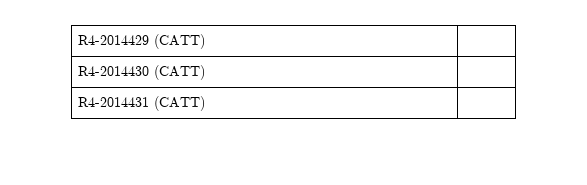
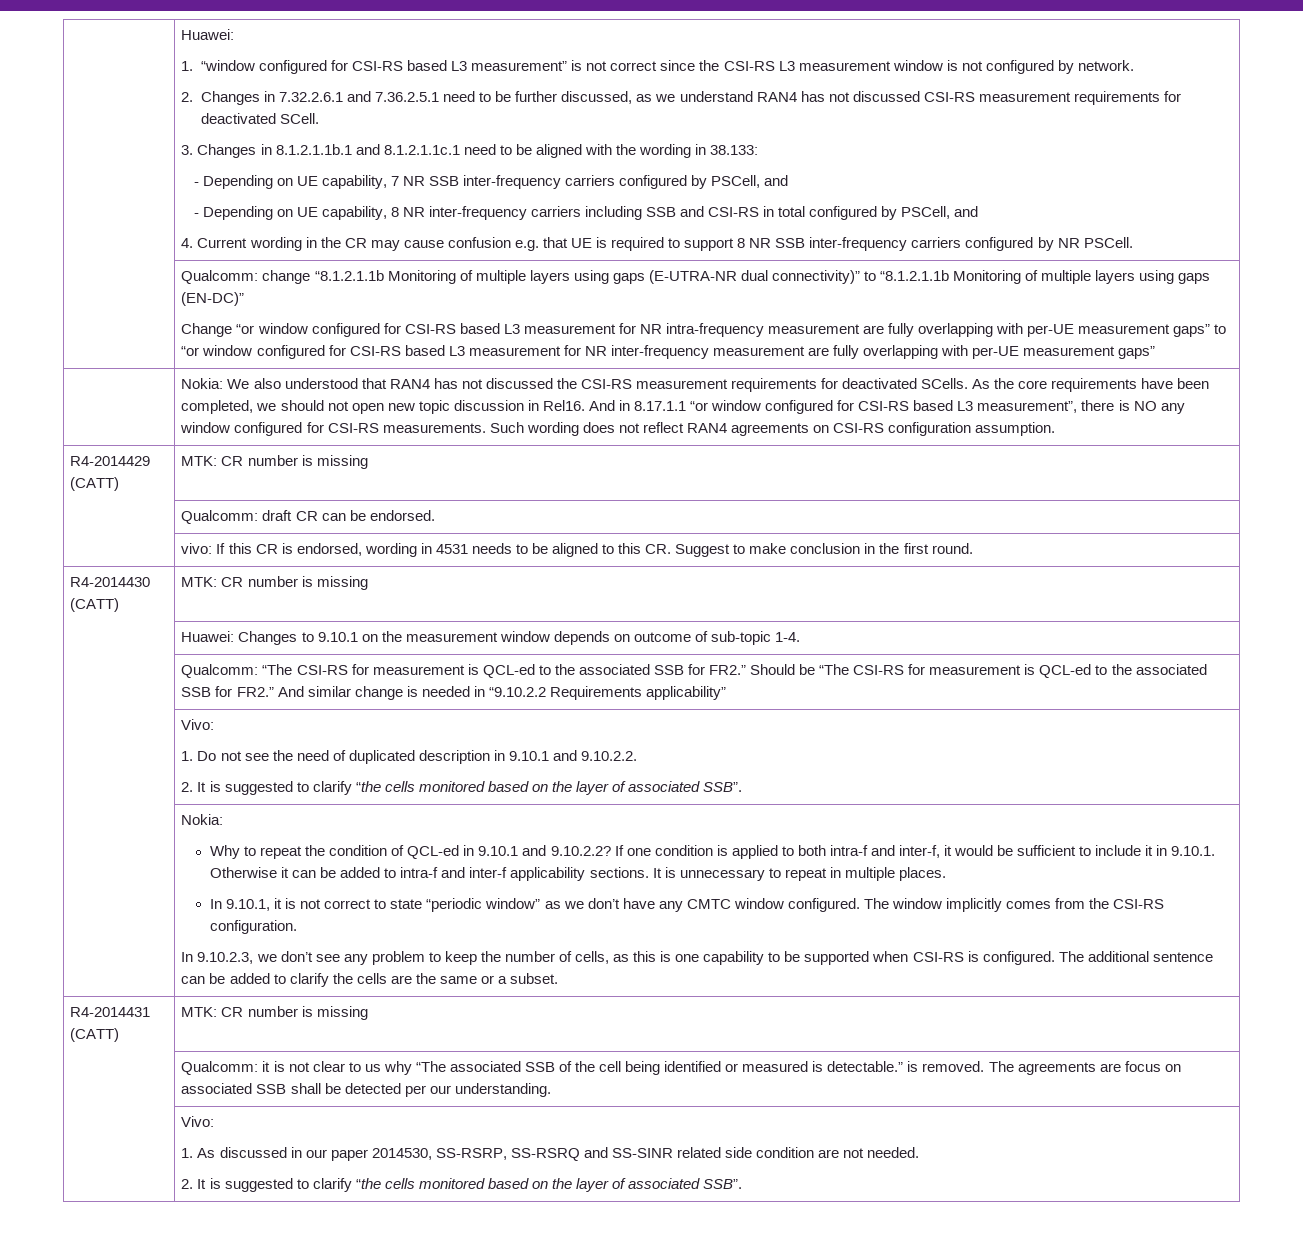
[77,34,205,49] [77,65,205,80] [77,96,205,111] R4-2014429 (CATT) | // R4-2014430 (CATT) | // R4-2014431 (CATT) | -> [181,29,235,40] [181,60,1134,74] [181,91,1181,105] [200,113,319,124] [181,144,759,158] [193,175,789,189] [193,206,979,220] [181,237,1133,251] [181,270,1211,284] [181,292,245,306] [181,323,1227,337] [181,345,1156,359] [181,378,1210,392] [181,400,1185,414] [180,422,1056,436] [70,456,151,466] [70,477,120,491] [181,455,368,469] [181,510,435,524] [181,543,973,557] [70,577,151,587] [70,598,120,612] [181,576,368,590] [181,631,801,645] [181,664,1207,678] [181,686,726,700] [181,719,215,730] [181,750,638,764] [181,781,743,795] [181,814,224,825] [209,845,1216,859] [209,867,946,881] [209,898,1165,912] [209,920,297,934] [181,951,1213,965] [181,973,559,987] [70,1007,151,1017] [70,1028,120,1042] [181,1006,368,1020] [181,1061,1181,1075] [181,1083,551,1097] [181,1116,215,1127] [181,1147,920,1161] [181,1178,743,1192] | Huawei: // 1. “window configured for CSI-RS based L3 measurement” is not correct since the CSI-RS L3 measurement window is not configured by network. // 2. Changes in 7.32.2.6.1 and 7.36.2.5.1 need to be further discussed, as we understand RAN4 has not discussed CSI-RS measurement requirements for deactivated SCell. // 3. Changes in 8.1.2.1.1b.1 and 8.1.2.1.1c.1 need to be aligned with the wording in 38.133: // - Depending on UE capability, 7 NR SSB inter-frequency carriers configured by PSCell, and // - Depending on UE capability, 8 NR inter-frequency carriers including SSB and CSI-RS in total configured by PSCell, and // 4. Current wording in the CR may cause confusion e.g. that UE is required to support 8 NR SSB inter-frequency carriers configured by NR PSCell. // | Qualcomm: change “8.1.2.1.1b Monitoring of multiple layers using gaps (E-UTRA-NR dual connectivity)” to “8.1.2.1.1b Monitoring of multiple layers using gaps (EN-DC)” // Change “or window configured for CSI-RS based L3 measurement for NR intra-frequency measurement are fully overlapping with per-UE measurement gaps” to “or window configured for CSI-RS based L3 measurement for NR inter-frequency measurement are fully overlapping with per-UE measurement gaps” // | Nokia: We also understood that RAN4 has not discussed the CSI-RS measurement requirements for deactivated SCells. As the core requirements have been completed, we should not open new topic discussion in Rel16. And in 8.17.1.1 “or window configured for CSI-RS based L3 measurement”, there is NO any window configured for CSI-RS measurements. Such wording does not reflect RAN4 agreements on CSI-RS configuration assumption. // R4-2014429 (CATT) | MTK: CR number is missing // | Qualcomm: draft CR can be endorsed. // | vivo: If this CR is endorsed, wording in 4531 needs to be aligned to this CR. Suggest to make conclusion in the first round. // R4-2014430 (CATT) | MTK: CR number is missing // | Huawei: Changes to 9.10.1 on the measurement window depends on outcome of sub-topic 1-4. // | Qualcomm: “The CSI-RS for measurement is QCL-ed to the associated SSB for FR2.” Should be “The CSI-RS for measurement is QCL-ed to the associated SSB for FR2.” And similar change is needed in “9.10.2.2 Requirements applicability” // | Vivo: // 1. Do not see the need of duplicated description in 9.10.1 and 9.10.2.2. // 2. It is suggested to clarify “the cells monitored based on the layer of associated SSB”. // | Nokia: // Why to repeat the condition of QCL-ed in 9.10.1 and 9.10.2.2? If one condition is applied to both intra-f and inter-f, it would be sufficient to include it in 9.10.1. Otherwise it can be added to intra-f and inter-f applicability sections. It is unnecessary to repeat in multiple places. // In 9.10.1, it is not correct to state “periodic window” as we don’t have any CMTC window configured. The window implicitly comes from the CSI-RS configuration. // In 9.10.2.3, we don’t see any problem to keep the number of cells, as this is one capability to be supported when CSI-RS is configured. The additional sentence can be added to clarify the cells are the same or a subset. // R4-2014431 (CATT) | MTK: CR number is missing // | Qualcomm: it is not clear to us why “The associated SSB of the cell being identified or measured is detectable.” is removed. The agreements are focus on associated SSB shall be detected per our understanding. // | Vivo: // 1. As discussed in our paper 2014530, SS-RSRP, SS-RSRQ and SS-SINR related side condition are not needed. // 2. It is suggested to clarify “the cells monitored based on the layer of associated SSB”.

